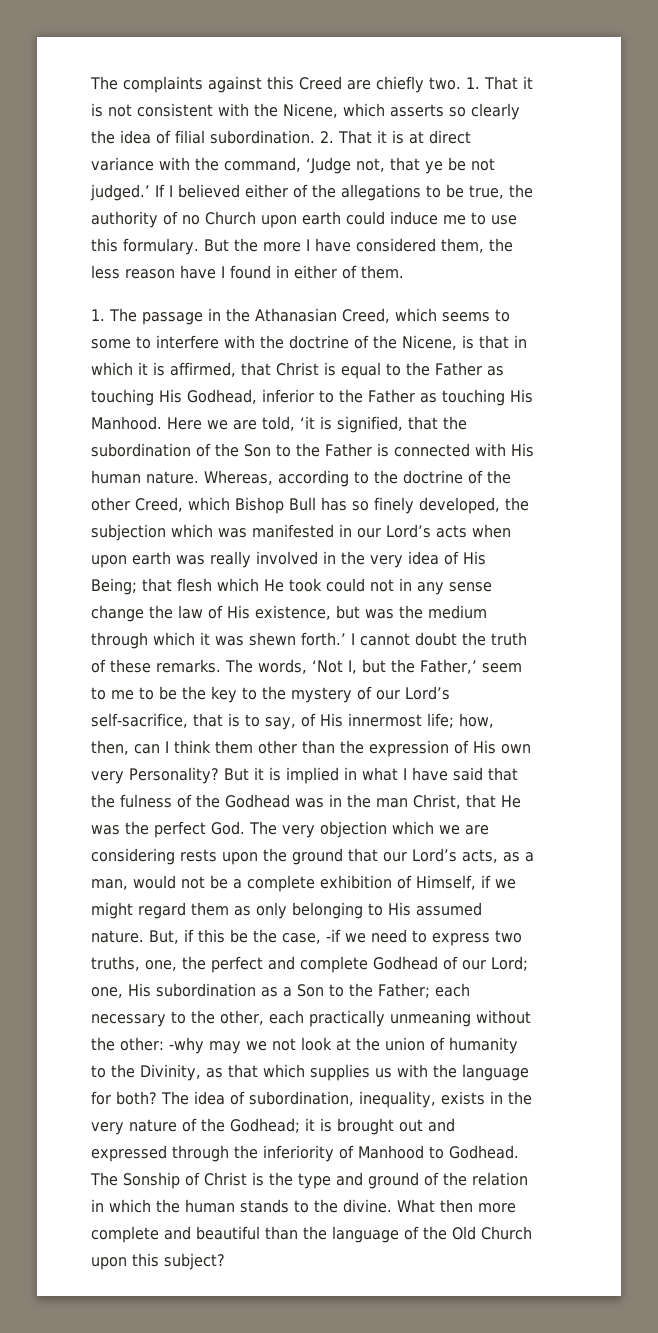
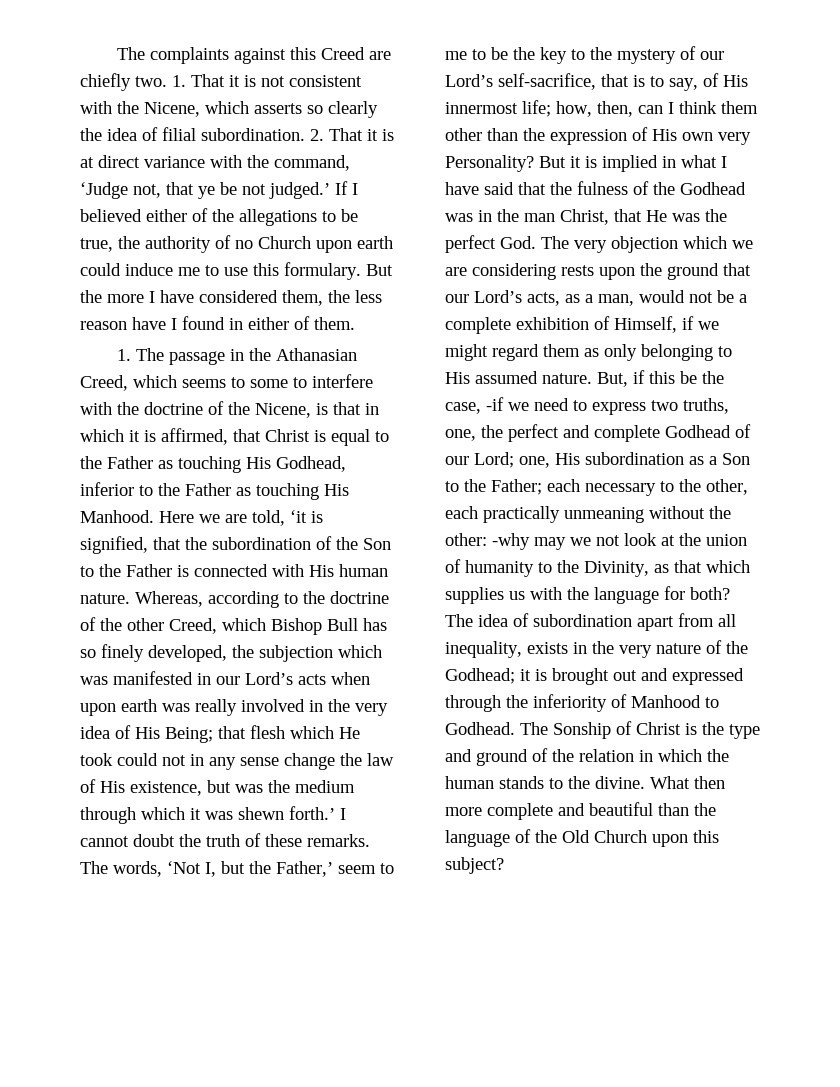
[249,1091,354,1106] subordination, -> [533,613,736,631] subordination apart from all

